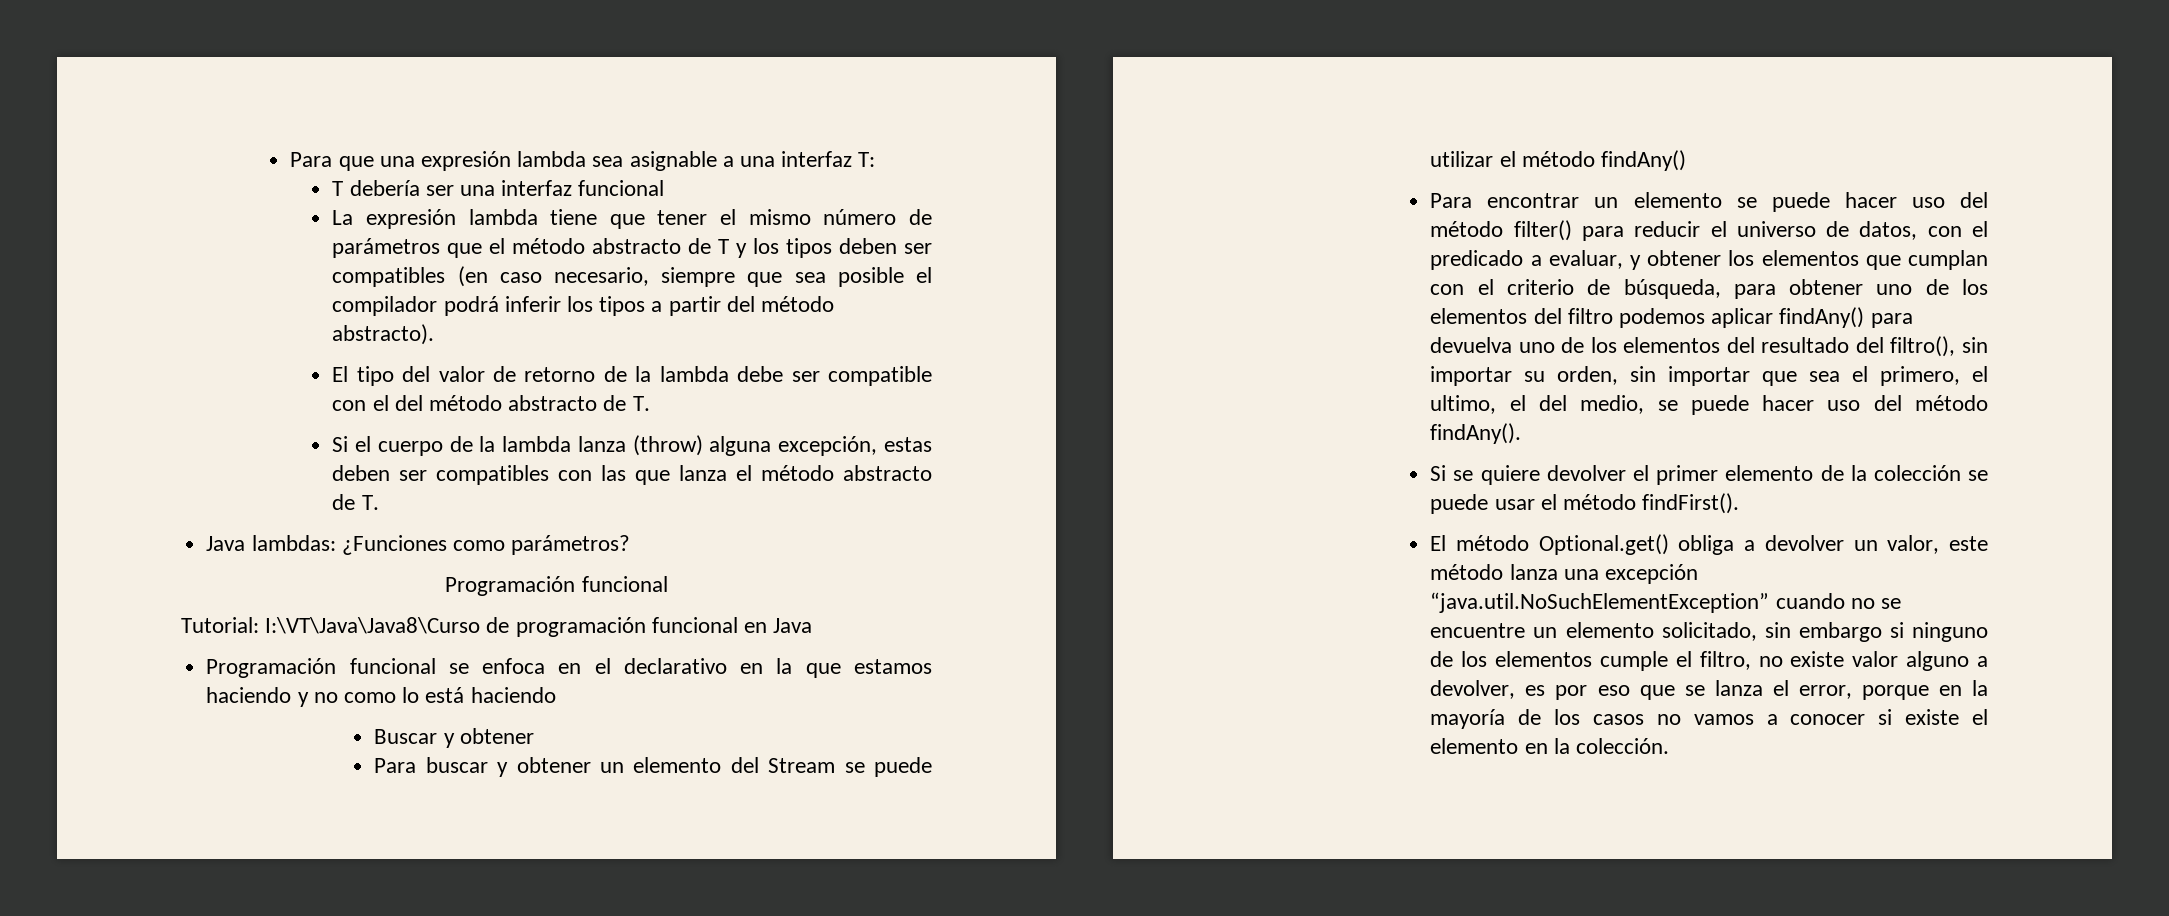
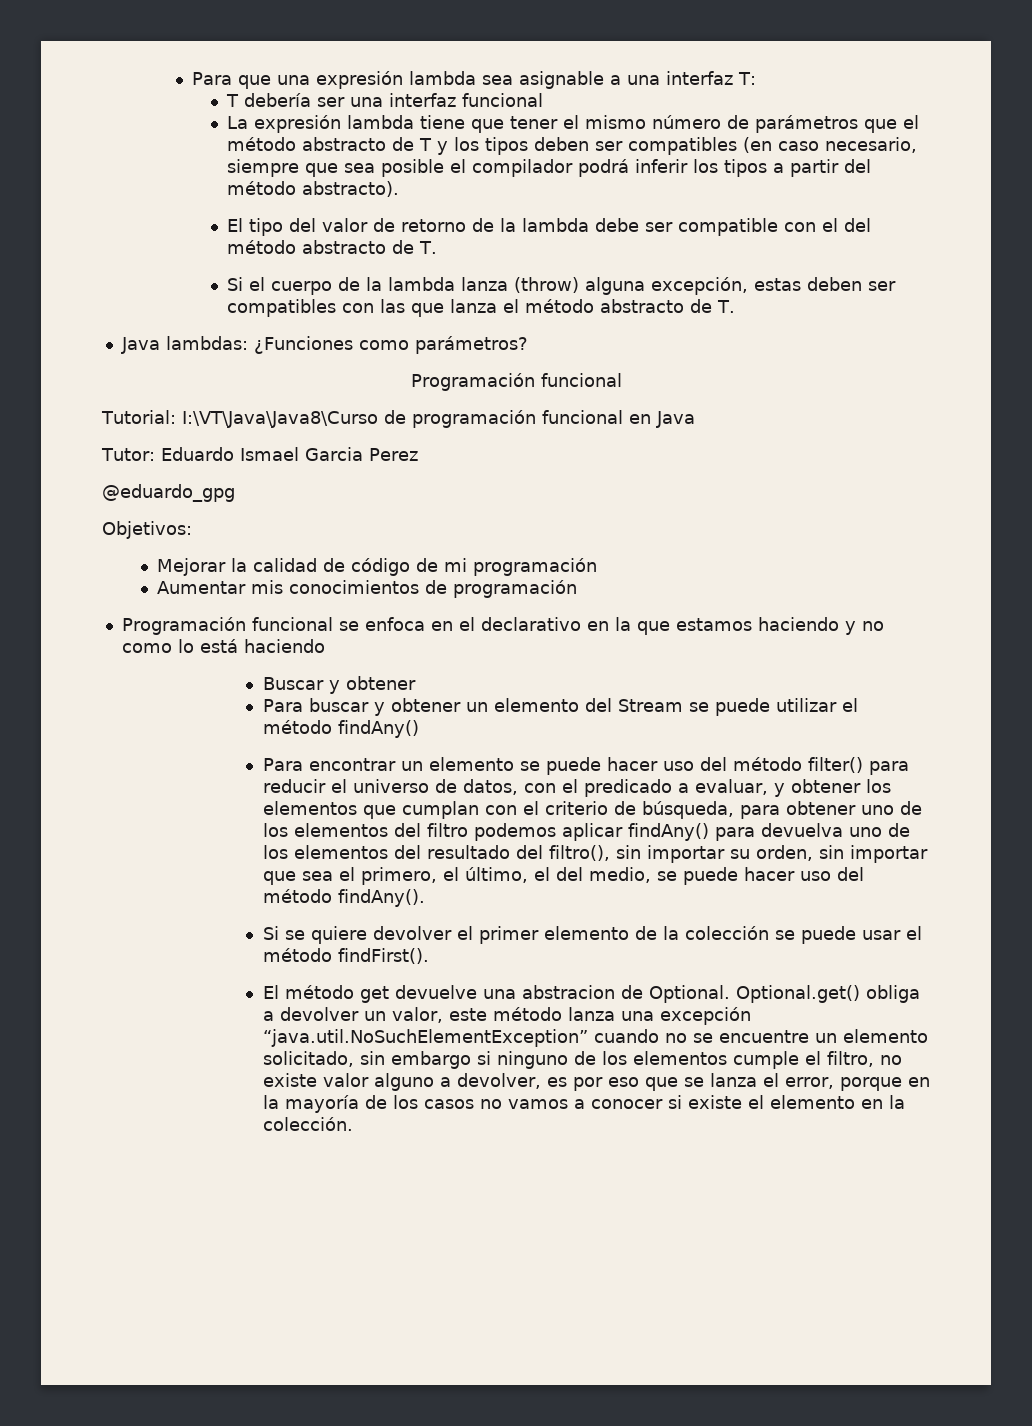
(813, 625) none -> [101,447,418,461] [102,484,235,502] [102,521,192,539] [156,558,597,576] [156,580,577,598] // Tutor: Eduardo Ismael Garcia Perez // @eduardo_gpg // Objetivos: // Mejorar la calidad de código de mi programación // Aumentar mis conocimientos de programación
[1430,395,1497,414] ultimo, -> [464,867,528,883] último,
(1530, 543) none -> [359,985,730,1003] get devuelve una abstracion de Optional.

